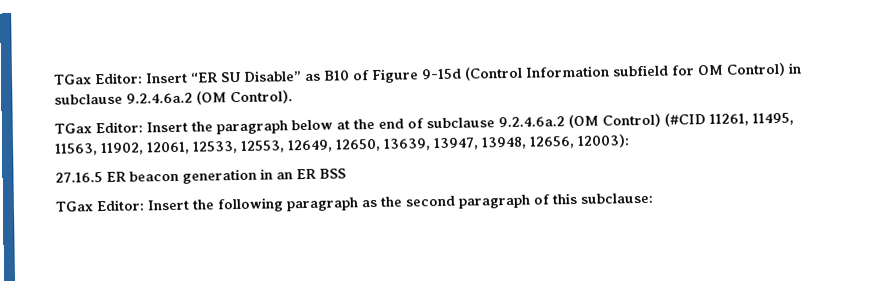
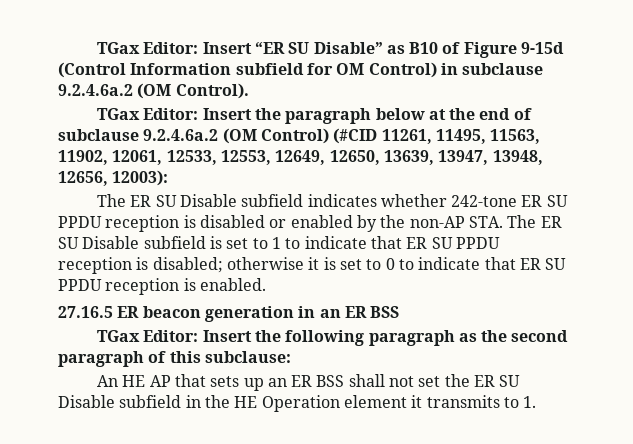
(630, 141) none -> [96,194,568,207] [58,215,562,232] [58,236,500,249] [58,257,567,274] [58,278,266,295] // The ER SU Disable subfield indicates whether 242-tone ER SU PPDU reception is disabled or enabled by the non-AP STA. The ER SU Disable subfield is set to 1 to indicate that ER SU PPDU reception is disabled; otherwise it is set to 0 to indicate that ER SU PPDU reception is enabled.
(653, 198) none -> [96,374,521,391] [58,395,537,412] // An HE AP that sets up an ER BSS shall not set the ER SU Disable subfield in the HE Operation element it transmits to 1.

